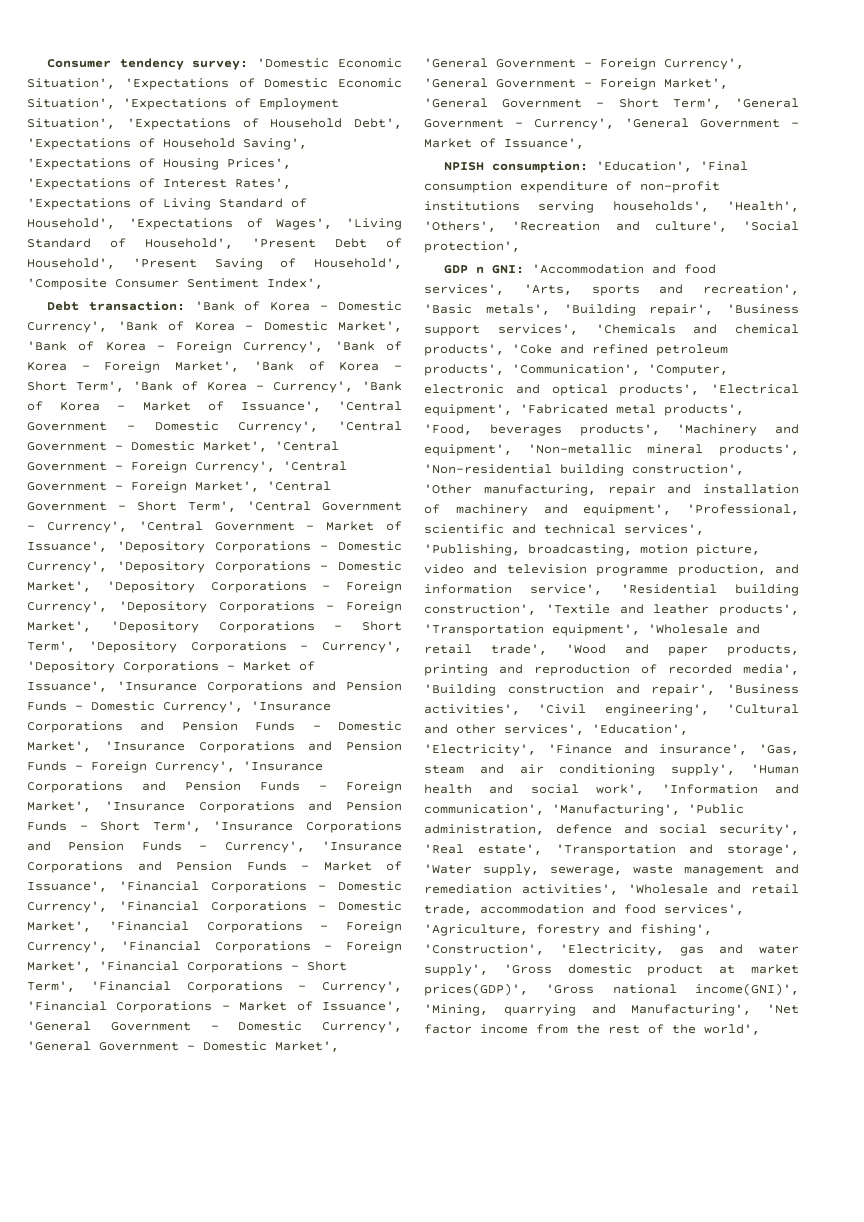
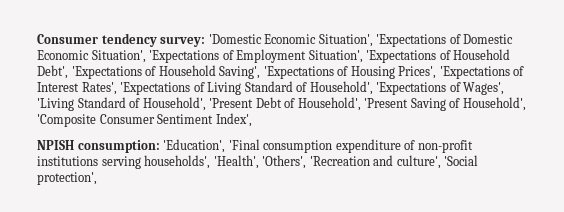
[46,301,402,311] [27,321,402,333] [27,341,402,353] [27,361,403,373] [27,381,402,393] [27,401,402,412] [27,421,402,433] [27,441,339,452] [27,461,347,473] [27,481,331,493] [27,501,402,512] [27,521,402,533] [27,541,402,553] [27,561,402,573] [27,581,402,593] [27,601,402,613] [27,621,402,633] [27,641,402,653] [27,661,315,673] [27,681,402,693] [27,701,331,713] [27,721,402,733] [27,741,402,753] [27,761,323,773] [27,781,402,793] [27,801,402,813] [27,821,402,833] [27,841,402,853] [27,861,402,873] [27,881,402,893] [27,901,402,913] [27,921,402,933] [27,941,402,953] [27,961,347,973] [27,981,402,993] [27,1001,402,1013] [27,1021,402,1033] [27,1041,339,1052] [424,58,744,70] [424,78,728,90] [424,98,799,109] [424,118,799,130] [424,138,584,149] // Debt transaction: 'Bank of Korea - Domestic Currency', 'Bank of Korea - Domestic Market', 'Bank of Korea - Foreign Currency', 'Bank of Korea - Foreign Market', 'Bank of Korea - Short Term', 'Bank of Korea - Currency', 'Bank of Korea - Market of Issuance', 'Central Government - Domestic Currency', 'Central Government - Domestic Market', 'Central Government - Foreign Currency', 'Central Government - Foreign Market', 'Central Government - Short Term', 'Central Government - Currency', 'Central Government - Market of Issuance', 'Depository Corporations - Domestic Currency', 'Depository Corporations - Domestic Market', 'Depository Corporations - Foreign Currency', 'Depository Corporations - Foreign Market', 'Depository Corporations - Short Term', 'Depository Corporations - Currency', 'Depository Corporations - Market of Issuance', 'Insurance Corporations and Pension Funds - Domestic Currency', 'Insurance Corporations and Pension Funds - Domestic Market', 'Insurance Corporations and Pension Funds - Foreign Currency', 'Insurance Corporations and Pension Funds - Foreign Market', 'Insurance Corporations and Pension Funds - Short Term', 'Insurance Corporations and Pension Funds - Currency', 'Insurance Corporations and Pension Funds - Market of Issuance', 'Financial Corporations - Domestic Currency', 'Financial Corporations - Domestic Market', 'Financial Corporations - Foreign Currency', 'Financial Corporations - Foreign Market', 'Financial Corporations - Short Term', 'Financial Corporations - Currency', 'Financial Corporations - Market of Issuance', 'General Government - Domestic Currency', 'General Government - Domestic Market', 'General Government - Foreign Currency', 'General Government - Foreign Market', 'General Government - Short Term', 'General Government - Currency', 'General Government - Market of Issuance', -> (252, 120) none
[443,264,716,274] [424,284,799,296] [424,304,799,316] [424,324,799,336] [424,344,728,356] [424,364,728,376] [424,384,799,396] [424,404,744,416] [424,424,799,436] [424,444,799,456] [424,464,744,476] [424,484,799,496] [424,504,799,516] [424,524,704,535] [424,544,760,556] [424,564,799,576] [424,584,799,596] [424,604,799,616] [424,624,760,636] [424,644,799,656] [424,664,799,676] [424,684,799,696] [424,704,799,716] [424,724,688,735] [424,744,799,756] [424,764,799,776] [424,784,799,795] [424,804,744,816] [424,824,799,836] [424,844,799,856] [424,864,799,876] [424,884,799,895] [424,904,744,915] [424,924,712,936] [424,944,799,956] [424,964,799,976] [424,983,799,996] [424,1004,799,1016] [424,1024,760,1035] // GDP n GNI: 'Accommodation and food services', 'Arts, sports and recreation', 'Basic metals', 'Building repair', 'Business support services', 'Chemicals and chemical products', 'Coke and refined petroleum products', 'Communication', 'Computer, electronic and optical products', 'Electrical equipment', 'Fabricated metal products', 'Food, beverages products', 'Machinery and equipment', 'Non-metallic mineral products', 'Non-residential building construction', 'Other manufacturing, repair and installation of machinery and equipment', 'Professional, scientific and technical services', 'Publishing, broadcasting, motion picture, video and television programme production, and information service', 'Residential building construction', 'Textile and leather products', 'Transportation equipment', 'Wholesale and retail trade', 'Wood and paper products, printing and reproduction of recorded media', 'Building construction and repair', 'Business activities', 'Civil engineering', 'Cultural and other services', 'Education', 'Electricity', 'Finance and insurance', 'Gas, steam and air conditioning supply', 'Human health and social work', 'Information and communication', 'Manufacturing', 'Public administration, defence and social security', 'Real estate', 'Transportation and storage', 'Water supply, sewerage, waste management and remediation activities', 'Wholesale and retail trade, accommodation and food services', 'Agriculture, forestry and fishing', 'Construction', 'Electricity, gas and water supply', 'Gross domestic product at market prices(GDP)', 'Gross national income(GNI)', 'Mining, quarrying and Manufacturing', 'Net factor income from the rest of the world', -> (97, 178) none

